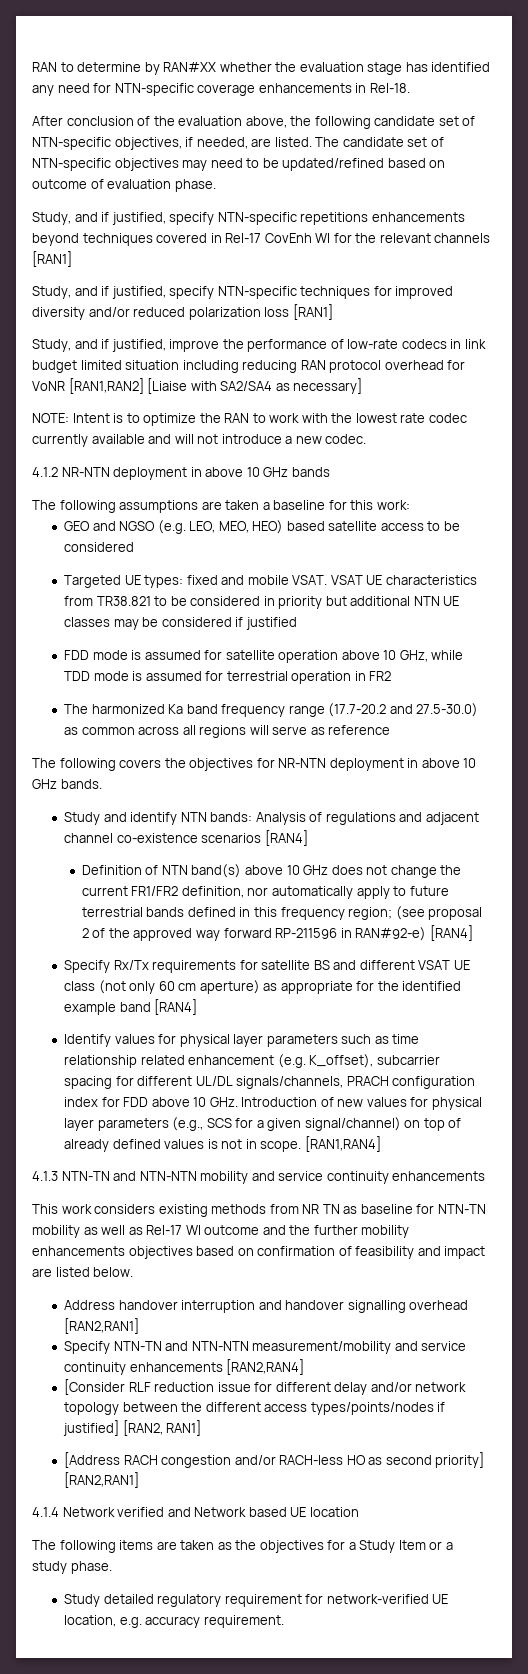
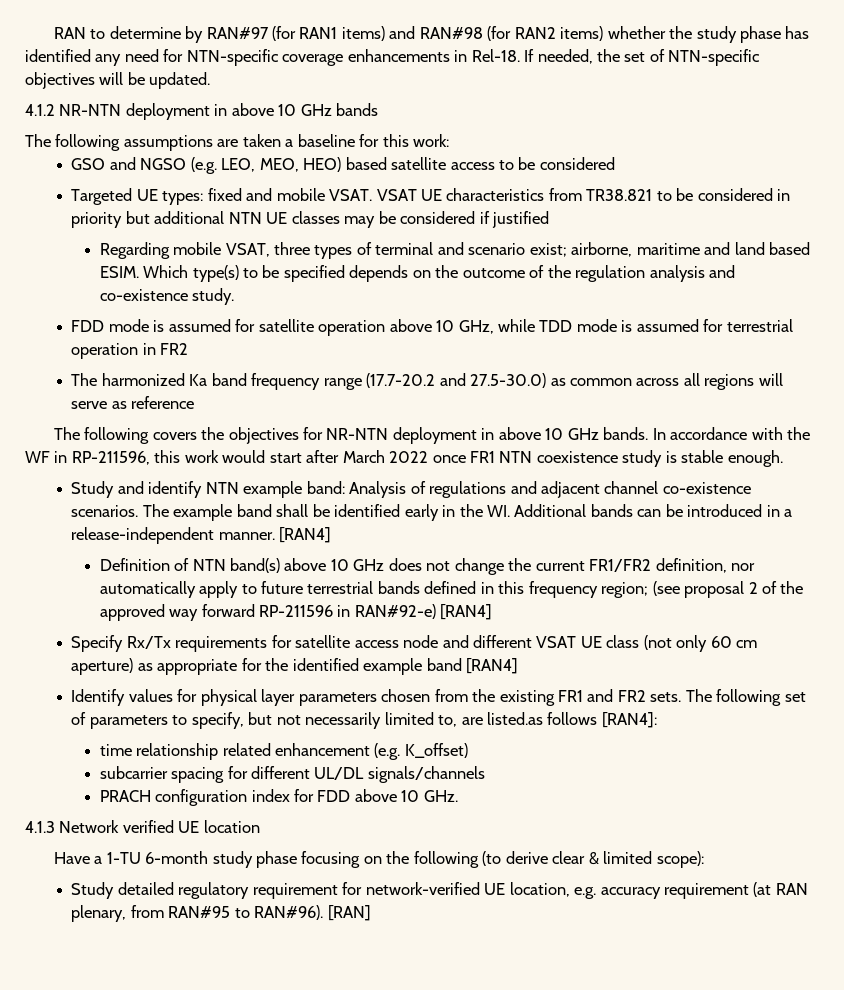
[163,62,403,75] RAN#XX whether the evaluation stage -> [206,26,782,43] RAN#97 (for RAN1 items) and RAN#98 (for RAN2 items) whether the study phase
[32,116,476,129] [32,137,444,150] [32,158,446,171] [32,179,216,192] [32,212,465,225] [32,233,491,246] [32,251,72,267] [32,286,454,299] [32,304,333,320] [32,339,486,352] [32,360,466,373] [32,378,363,394] [32,413,467,426] [32,434,367,447] // After conclusion of the evaluation above, the following candidate set of NTN-specific objectives, if needed, are listed. The candidate set of NTN-specific objectives may need to be updated/refined based on outcome of evaluation phase. // Study, and if justified, specify NTN-specific repetitions enhancements beyond techniques covered in Rel-17 CovEnh WI for the relevant channels [RAN1] // Study, and if justified, specify NTN-specific techniques for improved diversity and/or reduced polarization loss [RAN1] // Study, and if justified, improve the performance of low-rate codecs in link budget limited situation including reducing RAN protocol overhead for VoNR [RAN1,RAN2] [Liaise with SA2/SA4 as necessary] // NOTE: Intent is to optimize the RAN to work with the lowest rate codec currently available and will not introduce a new codec. -> [524,49,761,66] [25,72,211,89] If needed, the set of NTN-specific objectives will be updated.
[64,521,91,531] GEO -> [71,158,106,170] GSO
(297, 623) none -> [99,242,811,259] [99,265,736,282] [99,288,235,305] // Regarding mobile VSAT, three types of terminal and scenario exist; airborne, maritime and land based ESIM. Which type(s) to be specified depends on the outcome of the regulation analysis and co-existence study.
(102, 784) none -> [652,427,811,440] [25,450,783,467] In accordance with the WF in RP-211596, this work would start after March 2022 once FR1 NTN coexistence study is stable enough.
[210,812,253,822] bands: -> [243,481,345,498] example band:
[201,833,262,843] scenarios -> [71,504,793,521] [71,527,275,544] scenarios. The example band shall be identified early in the WI. Additional bands can be introduced in a release-independent manner.
[313,960,330,970] BS -> [354,635,439,648] access node
[341,1034,389,1044] such as -> [381,689,806,706] [71,712,657,729] chosen from the existing FR1 and FR2 sets. The following set of parameters to specify, but not necessarily limited to, are listed.as follows [RAN4]: //
[309,1054,374,1068] K_offset), -> [404,743,468,758] K_offset) //
[236,1076,344,1089] signals/channels, -> [367,766,485,783] signals/channels //
[241,1097,482,1110] [64,1117,462,1131] [64,1136,381,1152] [32,1171,486,1184] [32,1204,486,1217] [32,1225,410,1238] [32,1246,486,1259] [32,1267,134,1277] [64,1300,469,1313] [64,1318,140,1334] [64,1341,467,1354] [64,1359,305,1375] [64,1379,467,1395] [64,1402,446,1415] [63,1420,202,1436] [64,1452,485,1468] [64,1472,140,1488] [32,1507,359,1517] [32,1540,453,1553] [32,1561,112,1574] Introduction of new values for physical layer parameters (e.g., SCS for a given signal/channel) on top of already defined values is not in scope. [RAN1,RAN4] // 4.1.3 NTN-TN and NTN-NTN mobility and service continuity enhancements // This work considers existing methods from NR TN as baseline for NTN-TN mobility as well as Rel-17 WI outcome and the further mobility enhancements objectives based on confirmation of feasibility and impact are listed below. // Address handover interruption and handover signalling overhead [RAN2,RAN1] // Specify NTN-TN and NTN-NTN measurement/mobility and service continuity enhancements [RAN2,RAN4] // [Consider RLF reduction issue for different delay and/or network topology between the different access types/points/nodes if justified] [RAN2, RAN1] // [Address RACH congestion and/or RACH-less HO as second priority] [RAN2,RAN1] // 4.1.4 Network verified and Network based UE location // The following items are taken as the objectives for a Study Item or a study phase. -> [25,820,260,833] [53,851,704,868] // 4.1.3 Network verified UE location // Have a 1-TU 6-month study phase focusing on the following (to derive clear & limited scope):
[203,1615,284,1628] requirement. -> [663,882,808,899] [71,905,371,922] requirement (at RAN plenary, from RAN#95 to RAN#96). [RAN]

